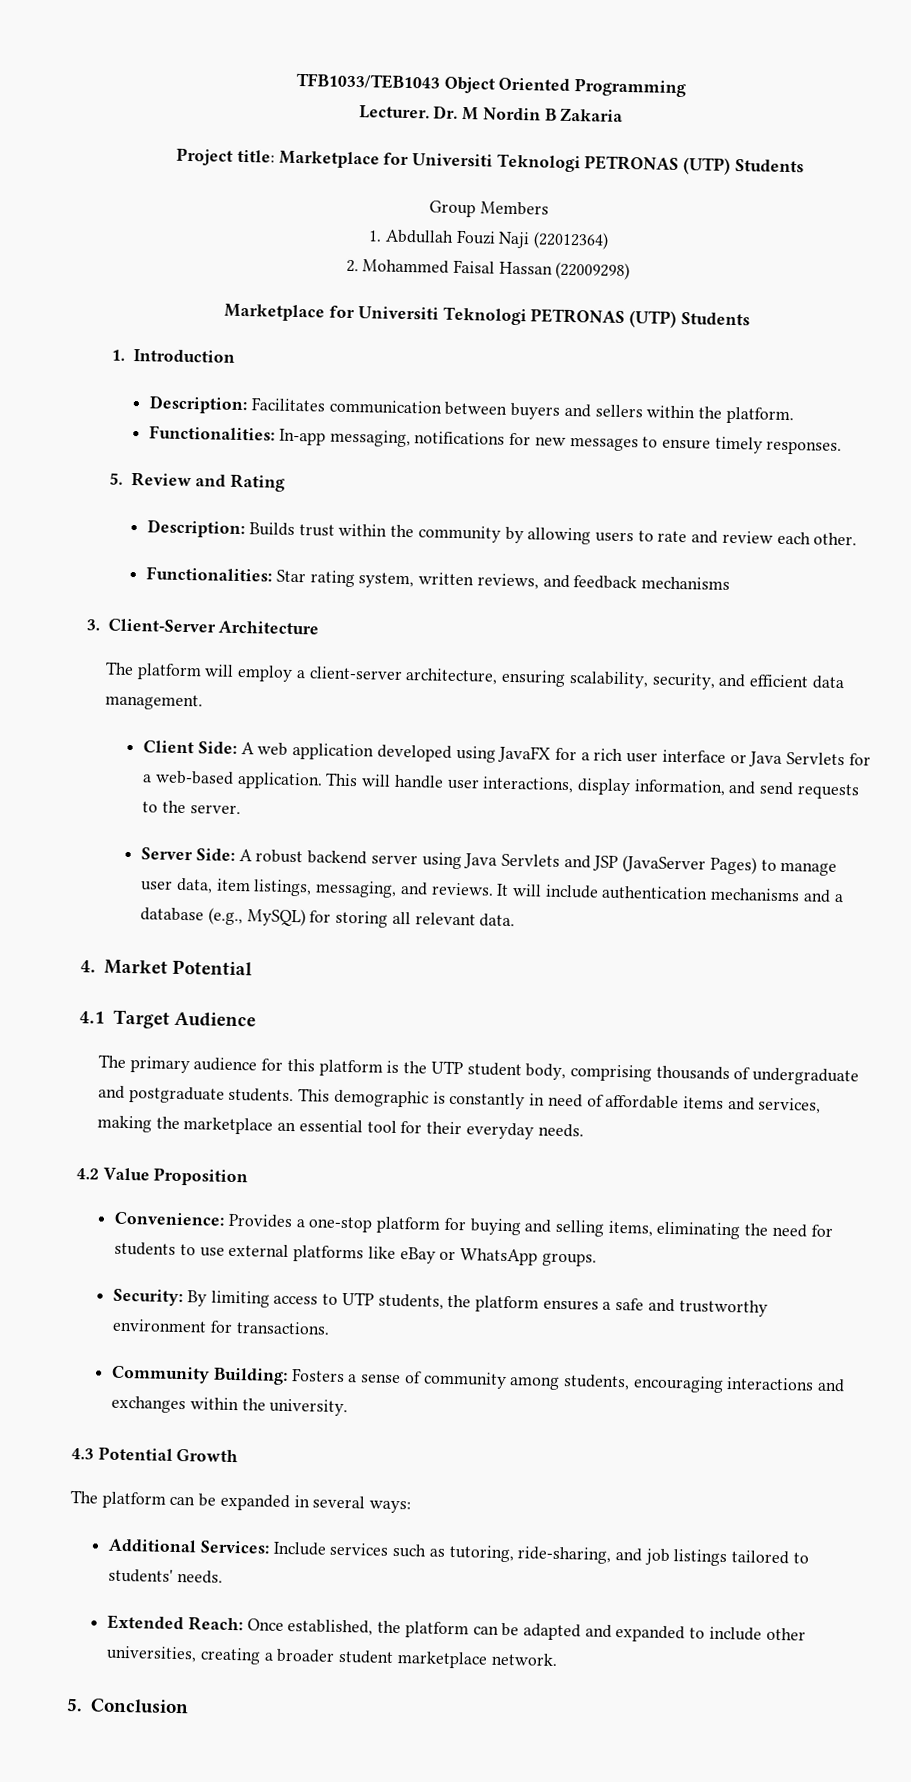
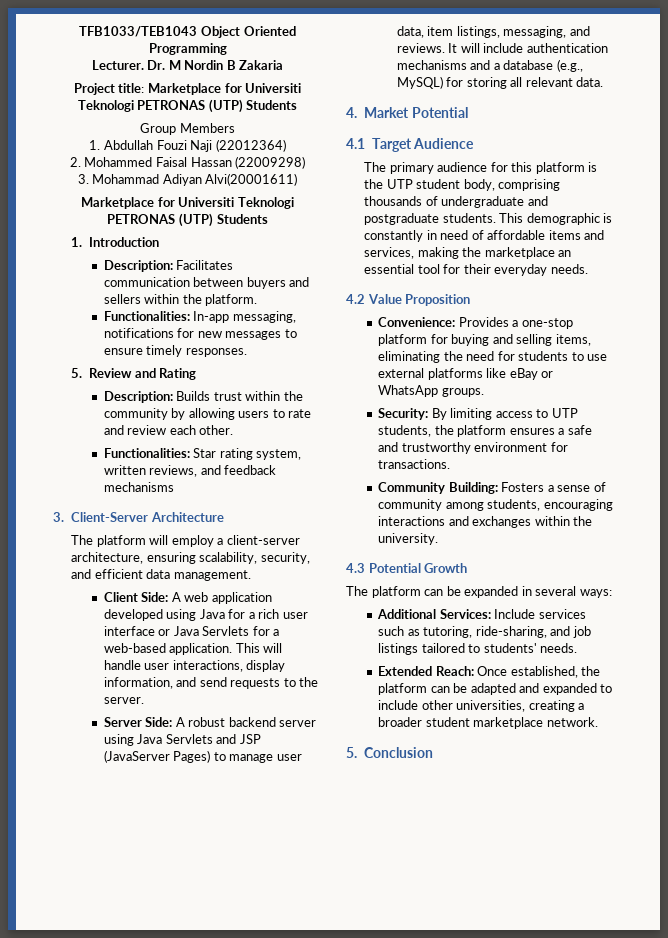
(631, 271) none -> [77,173,298,186] // 3. Mohammad Adiyan Alvi(20001611)
[497,745,552,763] JavaFX -> [199,609,225,619] Java

